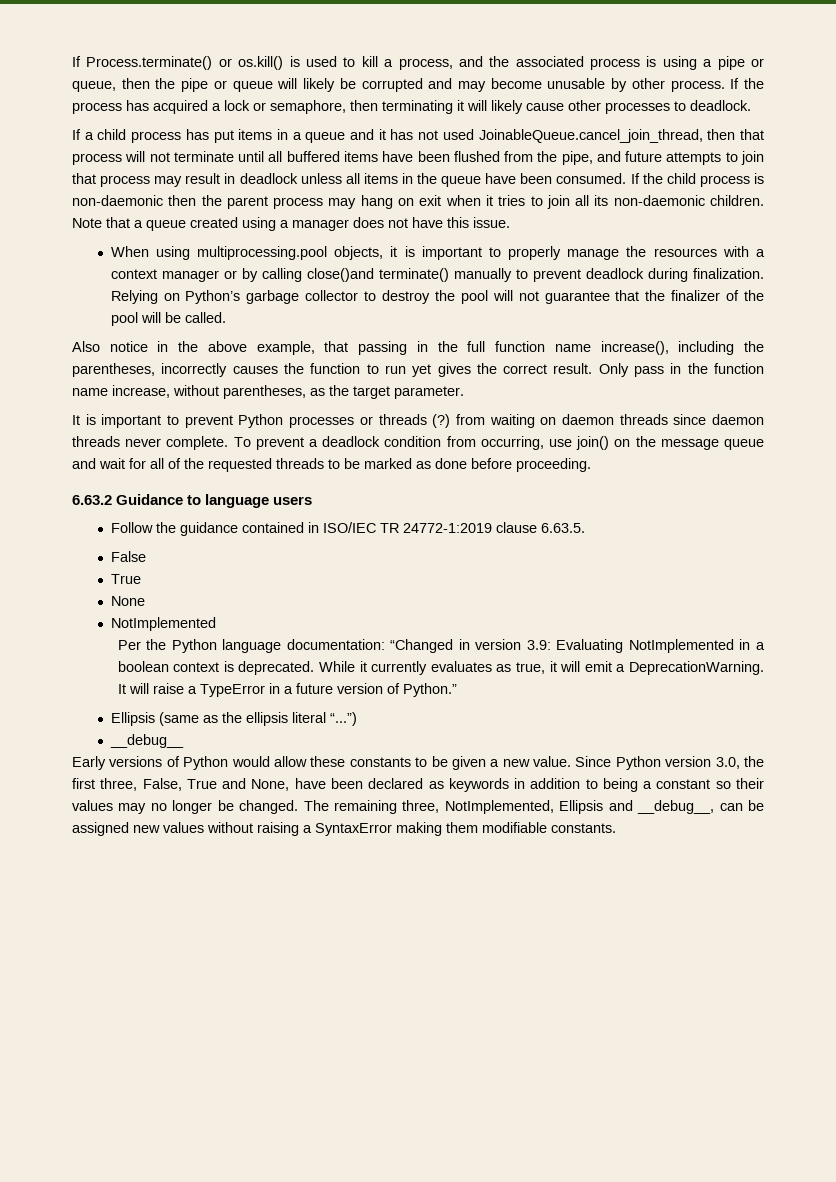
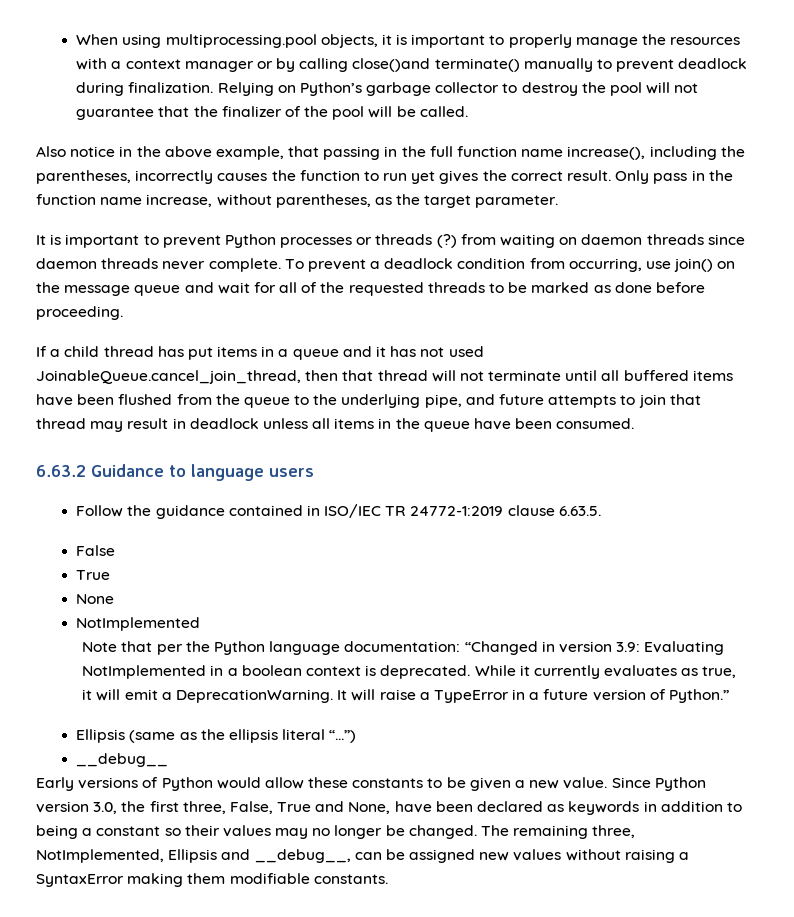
[72,56,765,70] [72,78,764,92] [72,100,751,114] [72,129,764,143] [72,151,765,165] [72,173,764,187] [72,195,764,209] [72,217,510,231] If Process.terminate() or os.kill() is used to kill a process, and the associated process is using a pipe or queue, then the pipe or queue will likely be corrupted and may become unusable by other process. If the process has acquired a lock or semaphore, then terminating it will likely cause other processes to deadlock. // If a child process has put items in a queue and it has not used JoinableQueue.cancel_join_thread, then that process will not terminate until all buffered items have been flushed from the pipe, and future attempts to join that process may result in deadlock unless all items in the queue have been consumed. If the child process is non-daemonic then the parent process may hang on exit when it tries to join all its non-daemonic children. Note that a queue created using a manager does not have this issue. // -> (76, 39) none
(591, 465) none -> [36,346,484,360] [36,370,733,384] [36,394,701,408] [36,418,635,432] // If a child thread has put items in a queue and it has not used JoinableQueue.cancel_join_thread, then that thread will not terminate until all buffered items have been flushed from the queue to the underlying pipe, and future attempts to join that thread may result in deadlock unless all items in the queue have been consumed.
[117,640,141,650] Per -> [82,641,183,655] Note that per

